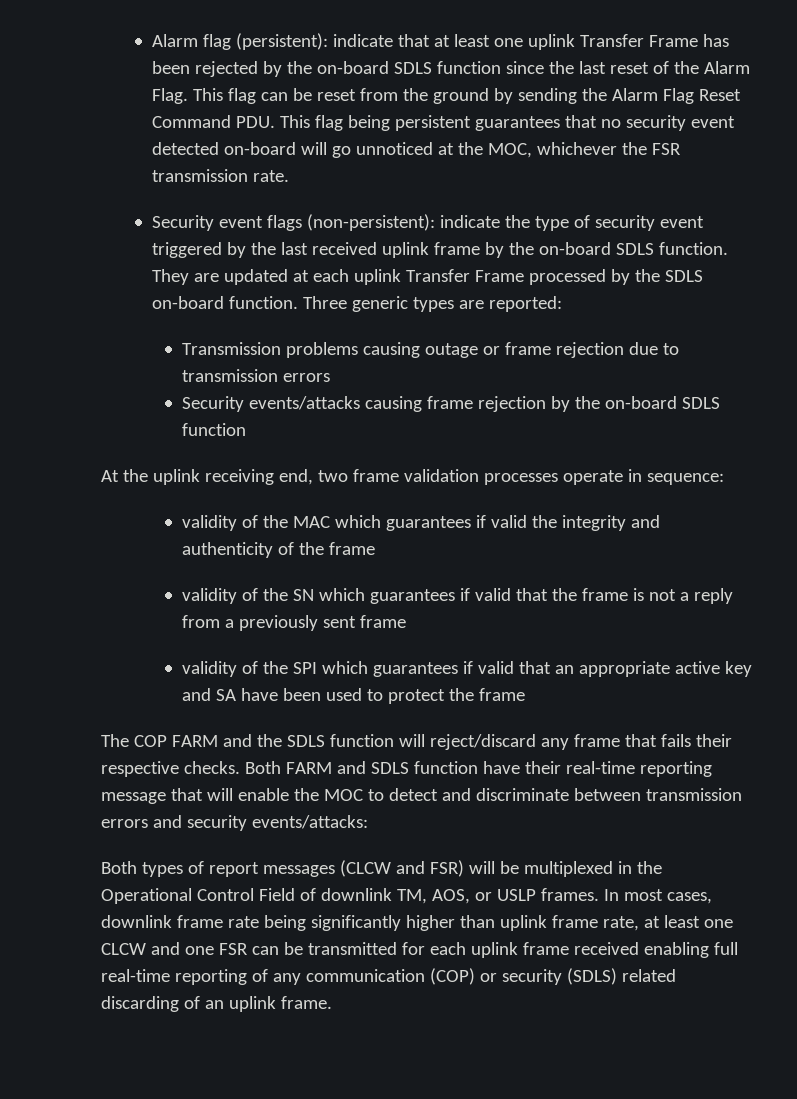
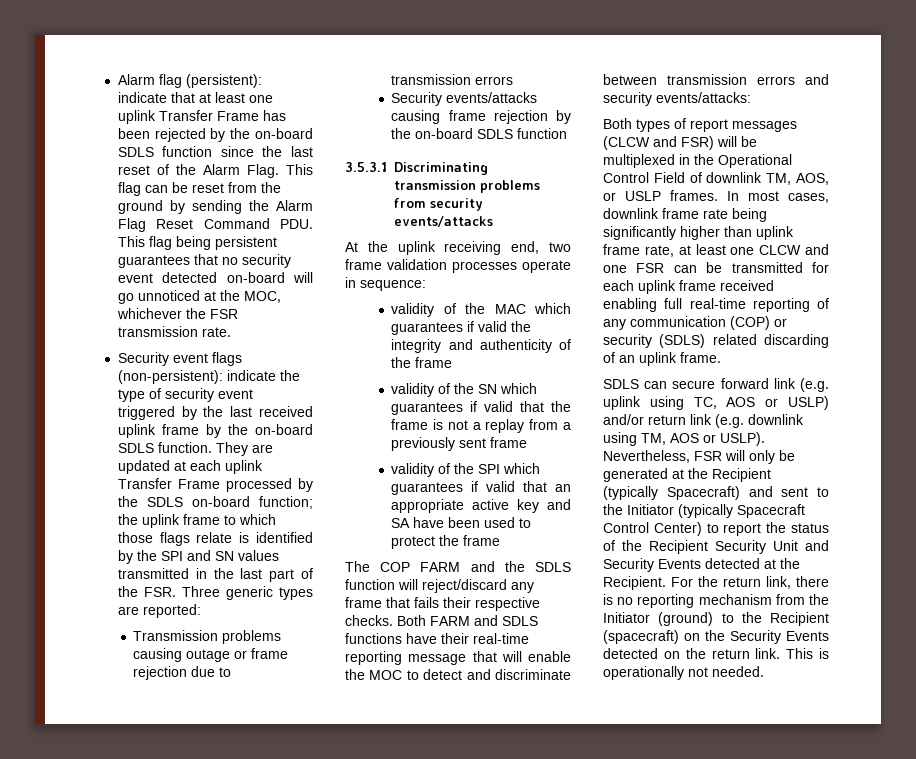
[228,296,298,309] function. -> [259,496,313,509] [117,514,276,528] [117,532,314,546] [117,550,279,564] [117,568,313,582] [117,586,176,597] function; the uplink frame to which those flags relate is identified by the SPI and SN values transmitted in the last part of the FSR.
(247, 429) none -> [345,162,488,175] [394,180,540,193] [394,198,483,211] [394,216,493,227] // 3.5.3.1 Discriminating transmission problems from security events/attacks
[694,588,734,604] reply -> [485,419,525,433] replay
[413,761,478,774] function -> [345,633,402,644] functions
(332, 1002) none -> [603,378,829,392] [603,396,829,410] [603,414,804,428] [603,432,765,446] [603,450,795,464] [603,468,771,482] [603,486,829,500] [603,504,805,518] [603,522,829,536] [603,540,829,554] [603,558,800,572] [603,576,829,590] [603,594,829,608] [603,612,829,626] [603,630,829,644] [603,648,829,659] [603,666,764,680] // SDLS can secure forward link (e.g. uplink using TC, AOS or USLP) and/or return link (e.g. downlink using TM, AOS or USLP). Nevertheless, FSR will only be generated at the Recipient (typically Spacecraft) and sent to the Initiator (typically Spacecraft Control Center) to report the status of the Recipient Security Unit and Security Events detected at the Recipient. For the return link, there is no reporting mechanism from the Initiator (ground) to the Recipient (spacecraft) on the Security Events detected on the return link. This is operationally not needed.

